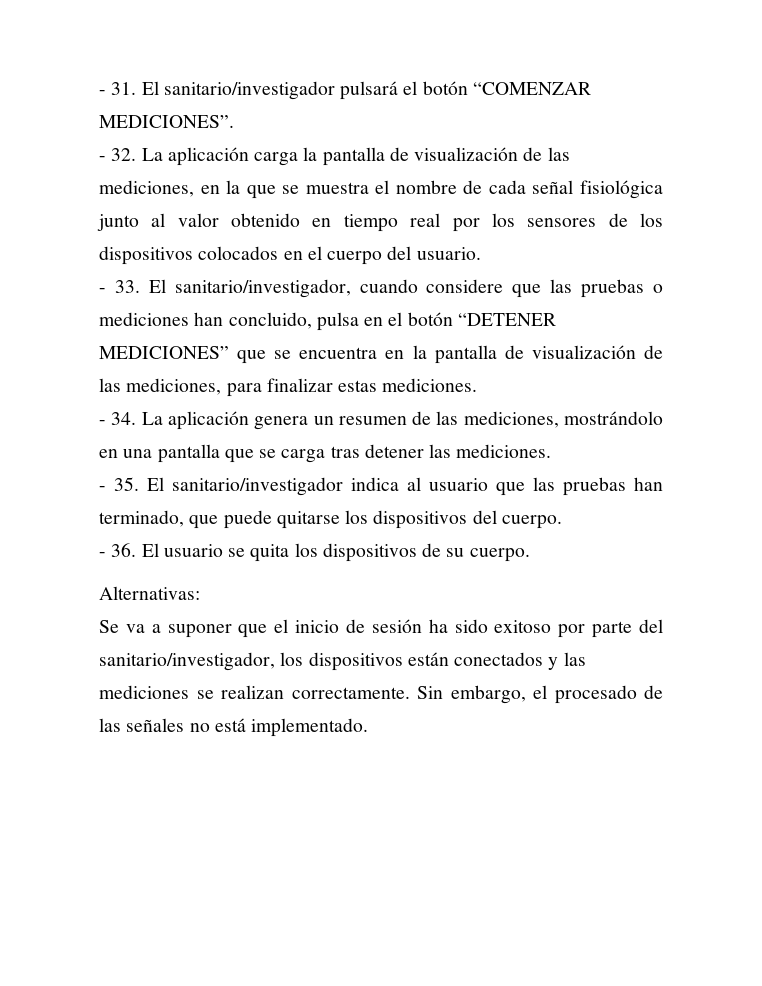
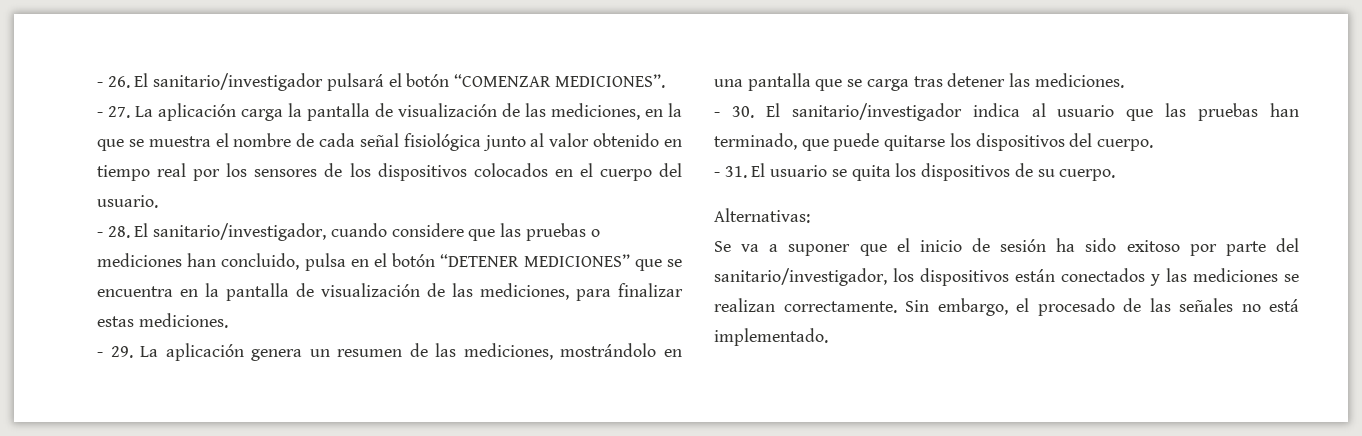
[99,82,137,95] - 31. -> [97,76,130,88] - 26.
[111,148,137,161] 32. -> [108,106,130,118] 27.
[114,280,140,293] 33. -> [107,226,130,238] 28.
[111,412,137,425] 34. -> [110,346,133,358] 29.
[114,477,139,491] 35. -> [731,106,754,118] 30.
[111,543,137,557] 36. -> [724,166,747,178] 31.

